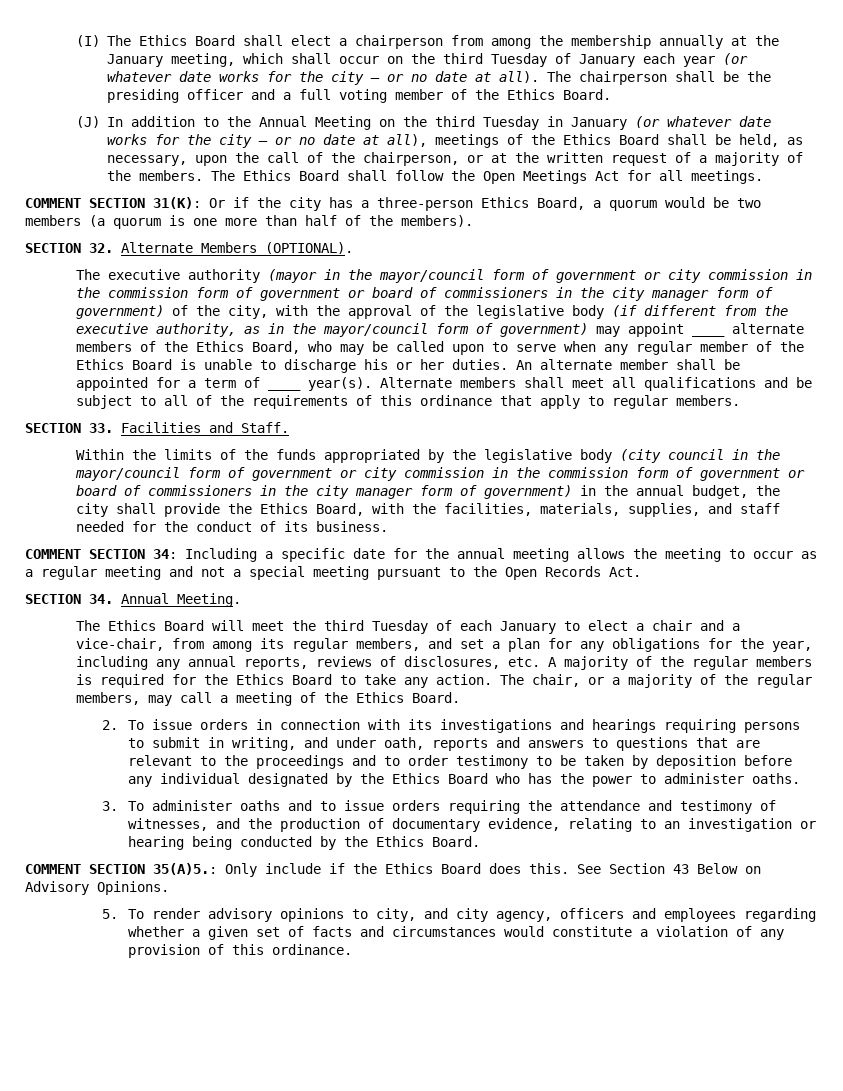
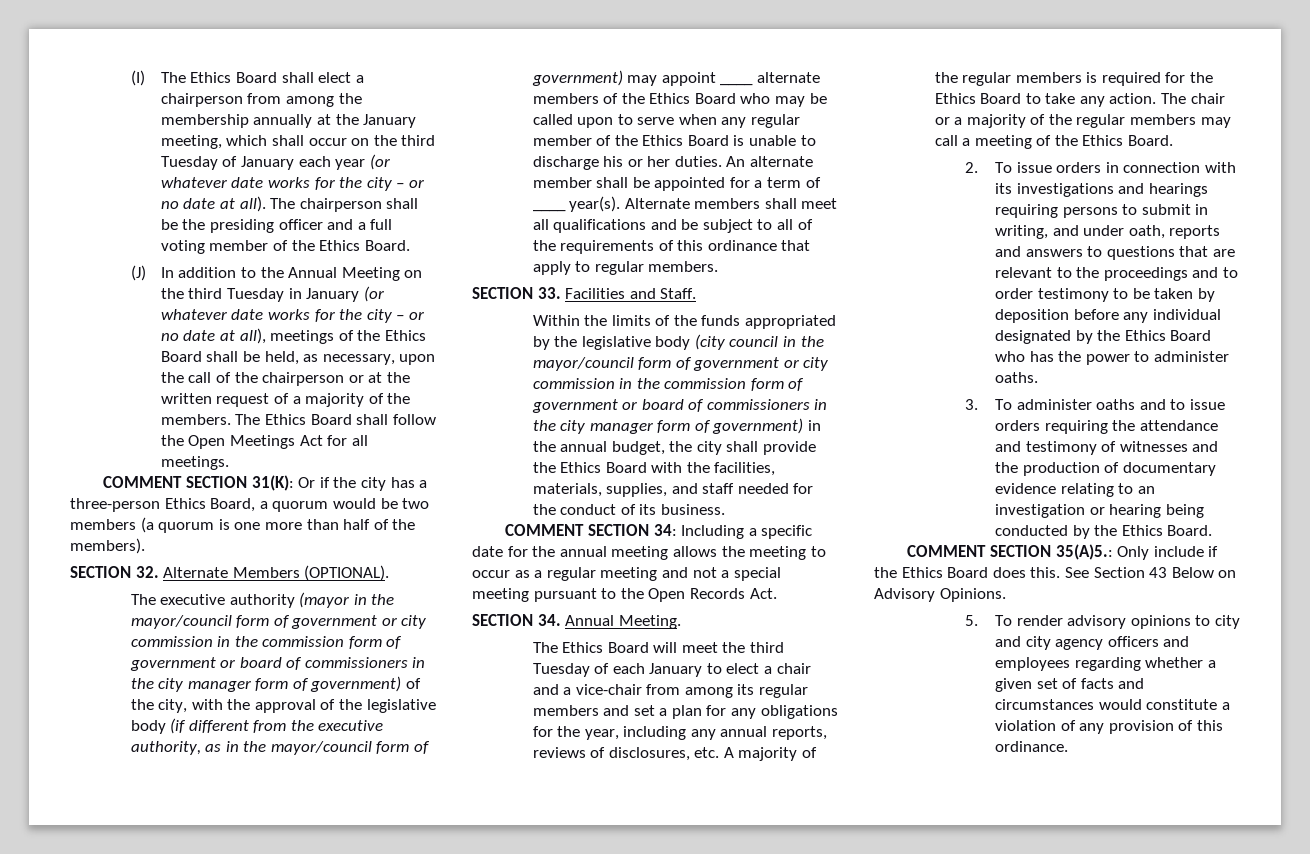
[363,152,460,166] chairperson, -> [262,372,345,386] chairperson
[252,341,301,354] Board, -> [694,93,736,104] Board
[316,503,365,516] Board, -> [605,462,647,473] Board
[76,638,165,651] vice-chair, -> [575,684,642,695] vice-chair
[356,638,421,651] members, -> [532,705,599,716] members
[532,674,581,687] chair, -> [1190,93,1225,104] chair
[76,692,141,705] members, -> [1130,114,1197,125] members
[127,818,208,831] witnesses, -> [1119,441,1188,452] witnesses
[487,818,560,831] evidence, -> [995,483,1057,494] evidence
[375,908,416,922] city, -> [1214,615,1240,629] city
[495,911,552,922] agency, -> [1055,639,1104,650] agency

